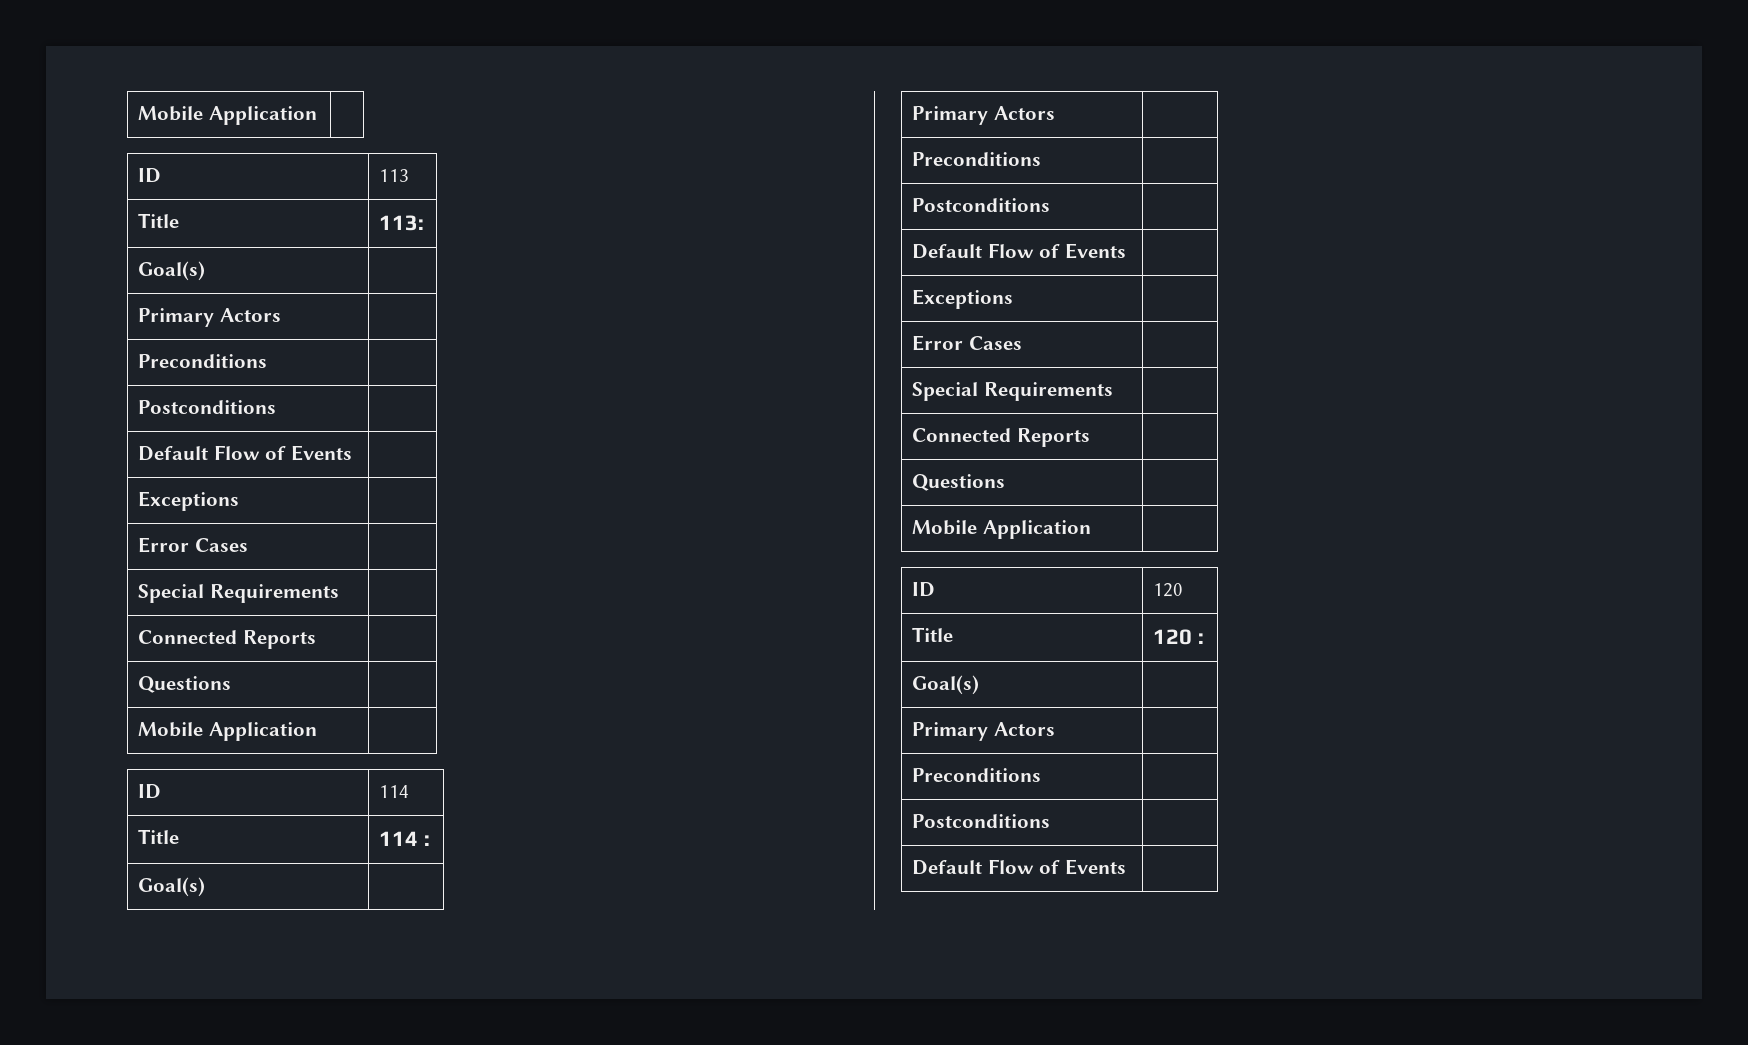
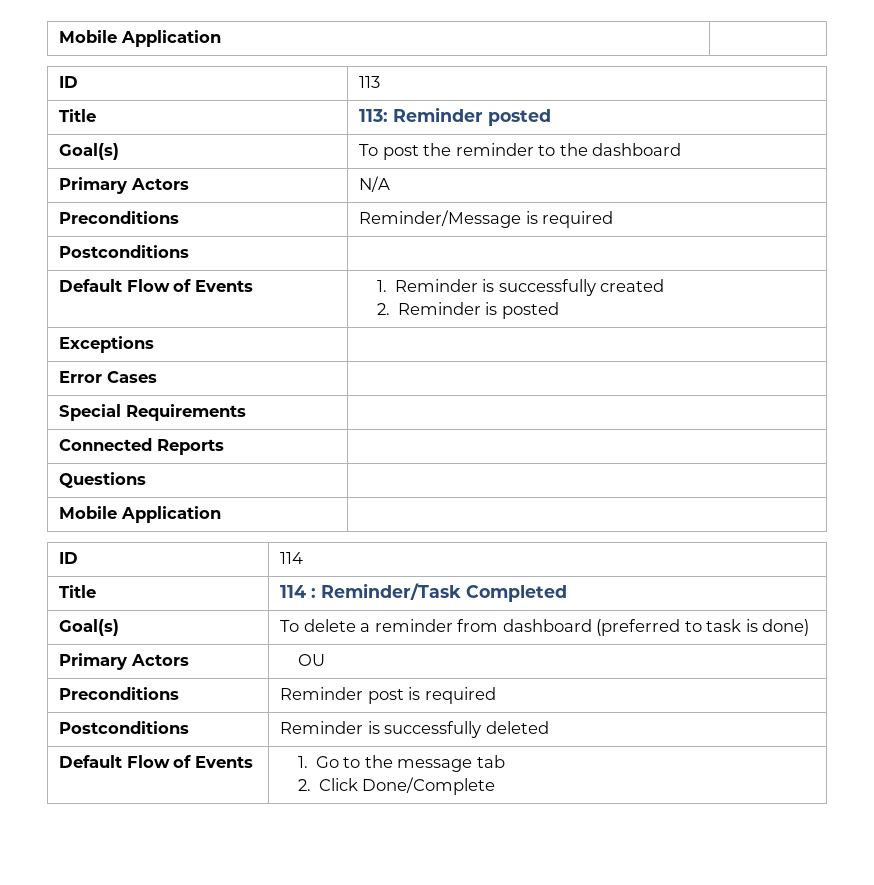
[138,261,206,281] [138,308,281,327] [138,354,268,368] [138,400,277,414] [138,445,352,461] // Goal(s) | // Primary Actors | // Preconditions | // Postconditions | // Default Flow of Events | -> [393,107,552,126] [59,143,120,160] [359,143,682,160] [59,177,189,194] [359,176,391,192] [59,211,180,224] [359,210,614,228] [59,245,190,258] [59,279,253,292] [376,279,665,296] [376,302,559,319] Reminder posted // Goal(s) | To post the reminder to the dashboard // Primary Actors | N/A // Preconditions | Reminder/Message is required // Postconditions | // Default Flow of Events | 1. Reminder is successfully created // 2. Reminder is posted
[138,877,206,897] [912,106,1055,125] [912,152,1042,166] [912,198,1051,212] [912,243,1126,259] [912,289,1014,309] [912,335,1022,351] [912,382,1113,401] [912,428,1090,447] [912,474,1006,491] [912,520,1091,539] [912,582,936,597] [1153,583,1184,597] [912,627,954,642] [1153,629,1204,645] [912,675,980,695] [912,722,1055,741] [912,768,1042,782] [912,814,1051,828] [912,859,1126,875] // Goal(s) | // Primary Actors | // Preconditions | // Postconditions | // Default Flow of Events | // Exceptions | // Error Cases | // Special Requirements | // Connected Reports | // Questions | // Mobile Application | // ID | 120 // Title | 120 : // Goal(s) | // Primary Actors | // Preconditions | // Postconditions | // Default Flow of Events | -> [321,583,568,602] [59,619,120,636] [280,619,809,636] [59,653,189,670] [297,654,325,666] [59,687,180,700] [280,687,496,704] [59,721,190,734] [280,721,549,738] [59,755,253,768] [297,755,505,772] [297,777,496,795] Reminder/Task Completed // Goal(s) | To delete a reminder from dashboard (preferred to task is done) // Primary Actors | OU // Preconditions | Reminder post is required // Postconditions | Reminder is successfully deleted // Default Flow of Events | 1. Go to the message tab // 2. Click Done/Complete

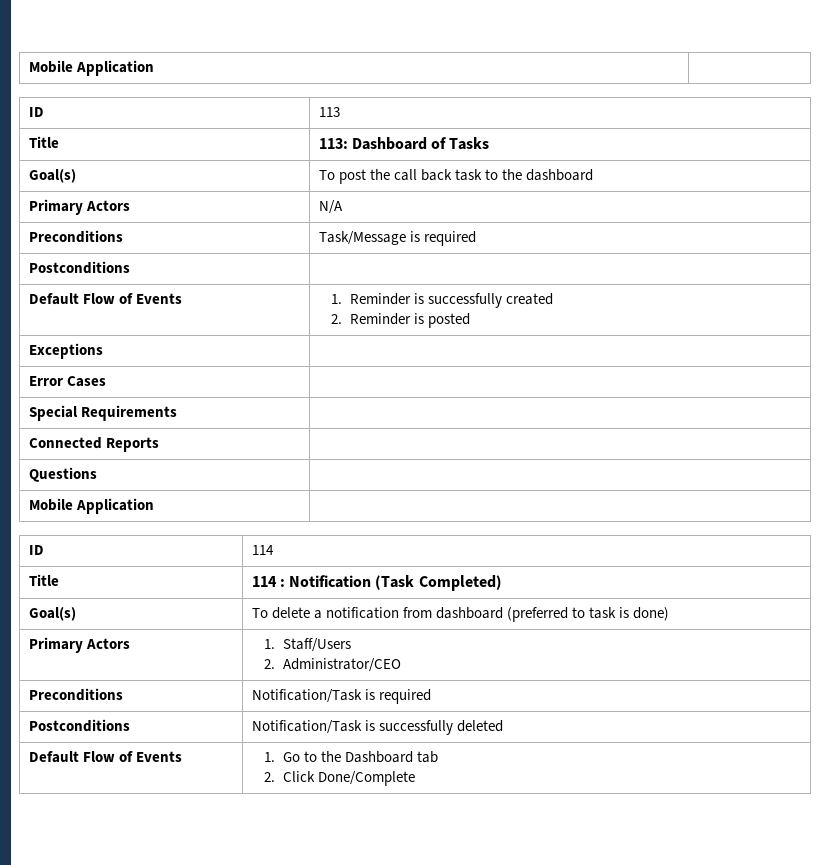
[393,107,552,126] Reminder posted -> [351,137,490,150] Dashboard of Tasks
[455,143,534,156] reminder -> [393,169,482,181] call back task
[359,210,522,228] Reminder/Message -> [318,231,406,245] Task/Message
[321,583,568,602] Reminder/Task Completed -> [289,575,502,591] Notification (Task Completed)
[374,619,453,632] reminder -> [325,607,399,619] notification
[297,654,325,666] [59,687,180,700] [280,687,496,704] [59,721,190,734] [280,721,364,734] OU // Preconditions | Reminder post is required // Postconditions | Reminder -> [264,638,351,652] [264,658,401,672] [28,688,123,701] [251,689,431,704] [28,719,130,732] [251,720,362,734] 1. Staff/Users // 2. Administrator/CEO // Preconditions | Notification/Task is required // Postconditions | Notification/Task
[397,759,473,772] message -> [344,751,413,763] Dashboard

